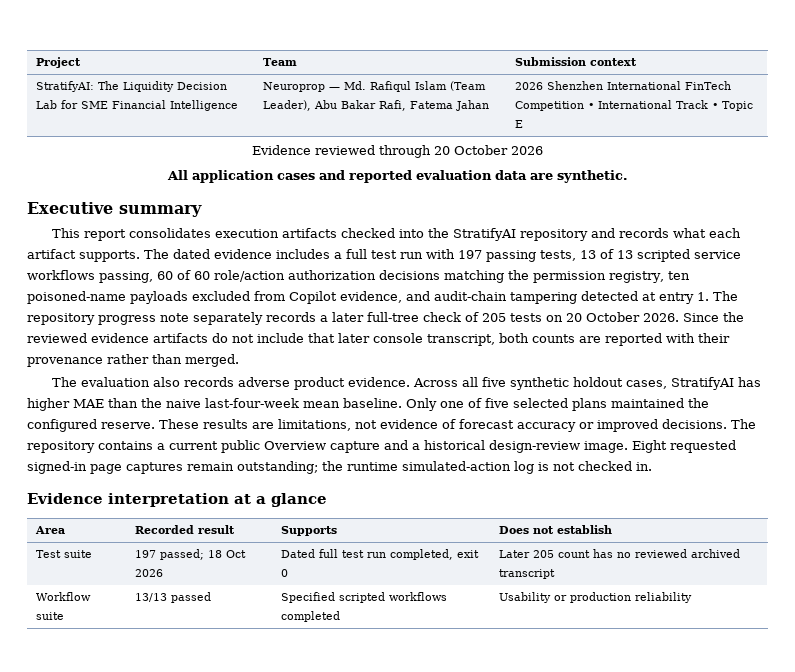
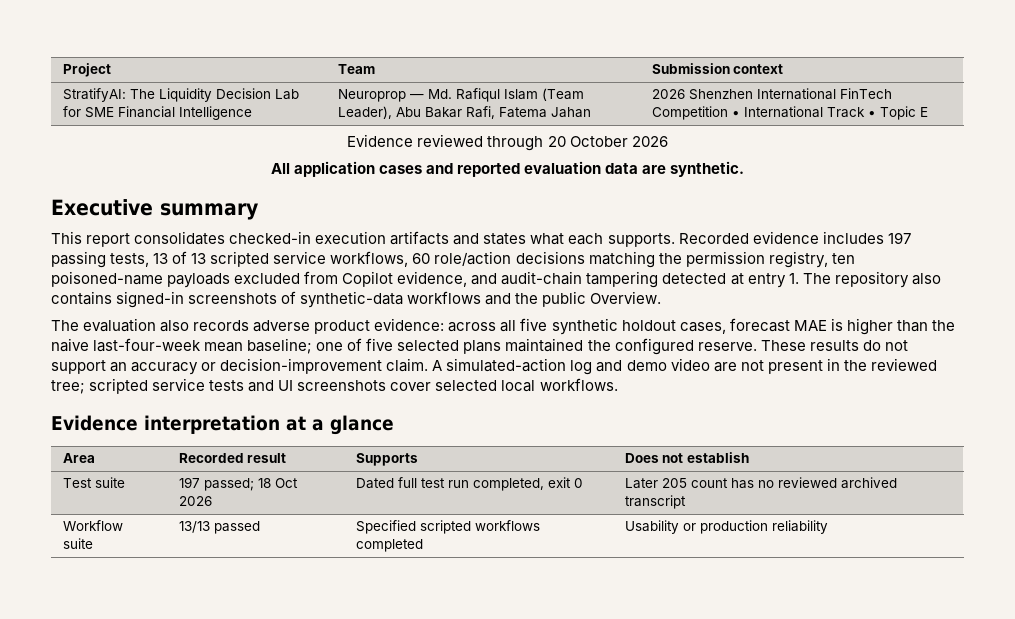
(212, 233) none -> [229,231,312,244] checked-in
[341,228,742,241] [27,249,455,262] checked into the StratifyAI repository and records what each artifact supports. The dated evidence includes a full test run with -> [453,231,884,247] and states what each supports. Recorded evidence includes
[27,270,191,283] workflows passing, 60 of -> [330,251,409,267] workflows,
[288,270,376,280] authorization -> (512, 258) none
[98,312,744,325] [27,333,730,346] [27,354,239,367] progress note separately records a later full-tree check of 205 tests on 20 October 2026. Since the reviewed evidence artifacts do not include that later console transcript, both counts are reported with their provenance rather than merged. -> [911,273,941,285] [51,291,662,308] also contains signed-in screenshots of synthetic-data workflows and the public Overview.
[348,377,459,387] evidence. Across -> [374,318,497,332] evidence: across
[671,377,762,390] [27,398,104,411] StratifyAI has higher MAE -> [729,318,893,335] forecast MAE is higher
[343,398,437,411] baseline. Only -> [247,338,313,354] baseline;
[252,419,756,432] [27,440,736,453] [27,461,652,474] are limitations, not evidence of forecast accuracy or improved decisions. The repository contains a current public Overview capture and a historical design-review image. Eight requested signed-in page captures remain outstanding; the runtime simulated-action log is not checked in. -> [862,340,908,351] [51,358,937,375] [51,378,618,394] do not support an accuracy or decision-improvement claim. A simulated-action log and demo video are not present in the reviewed tree; scripted service tests and UI screenshots cover selected local workflows.

